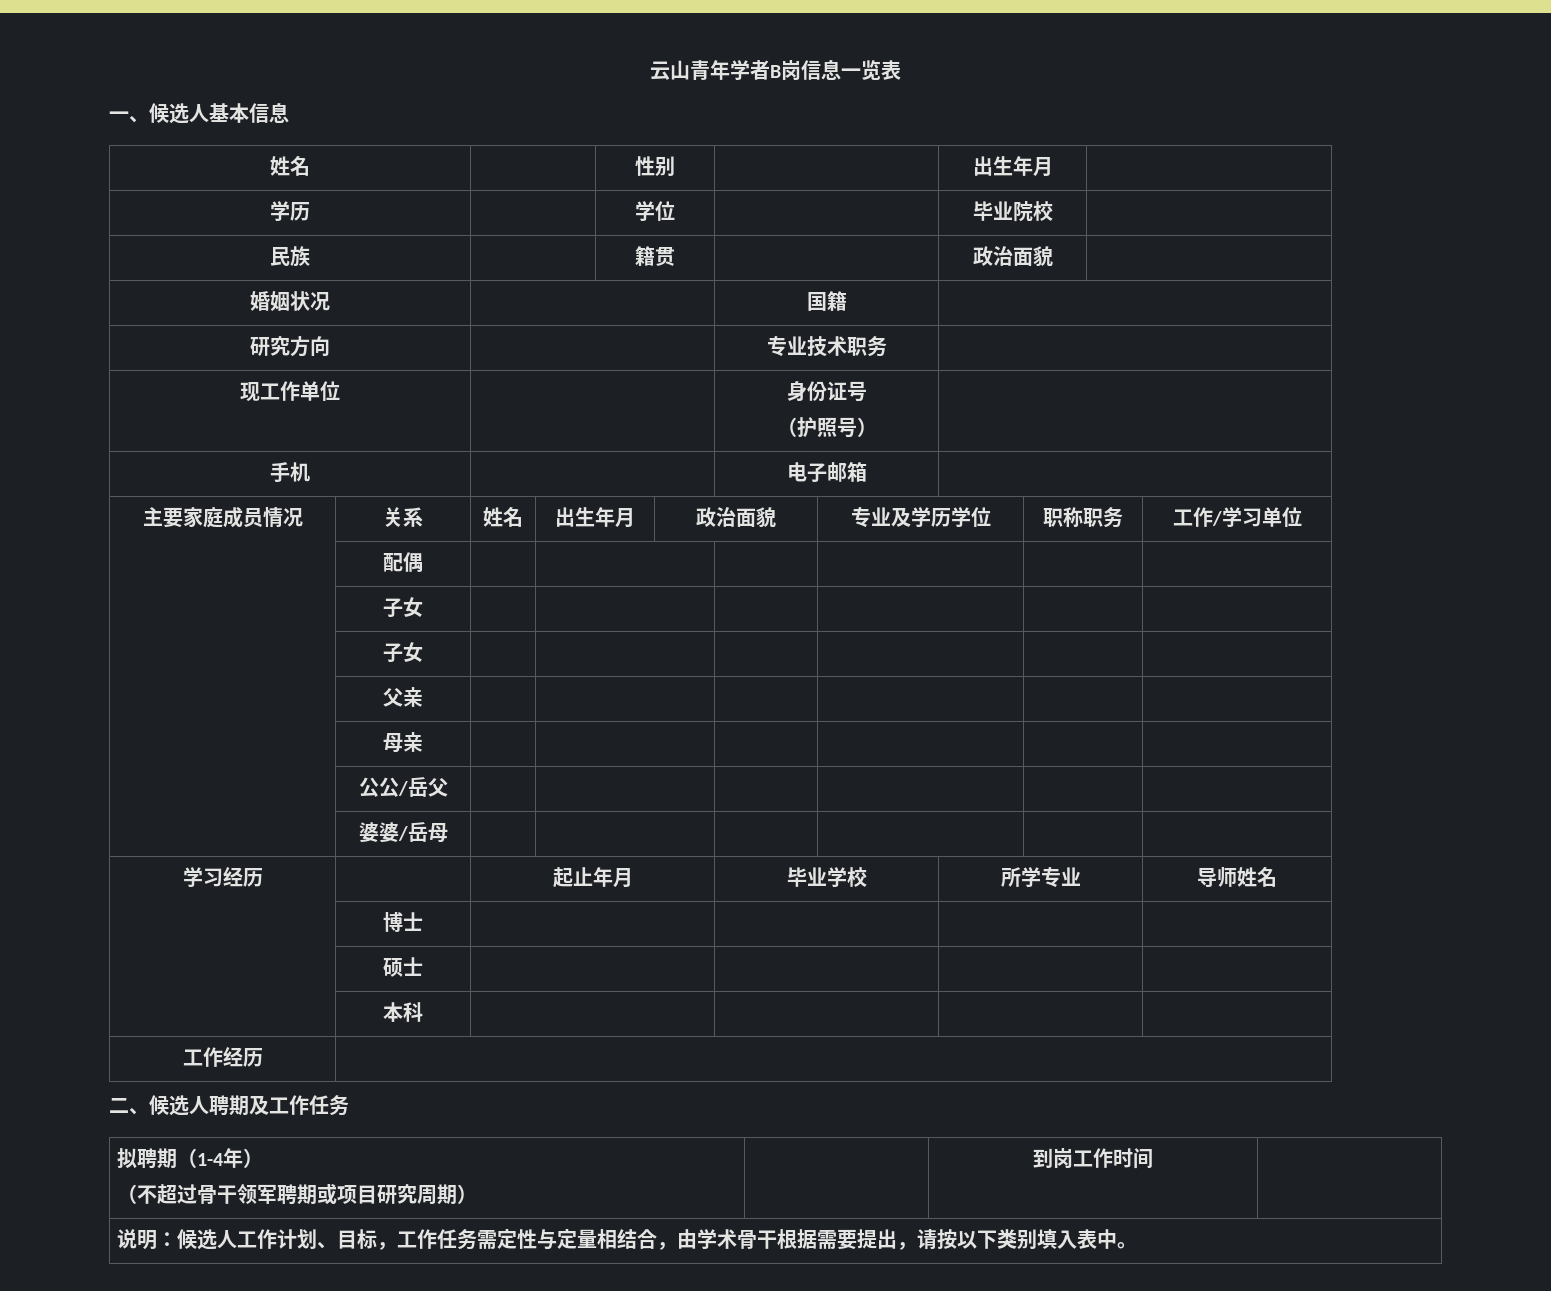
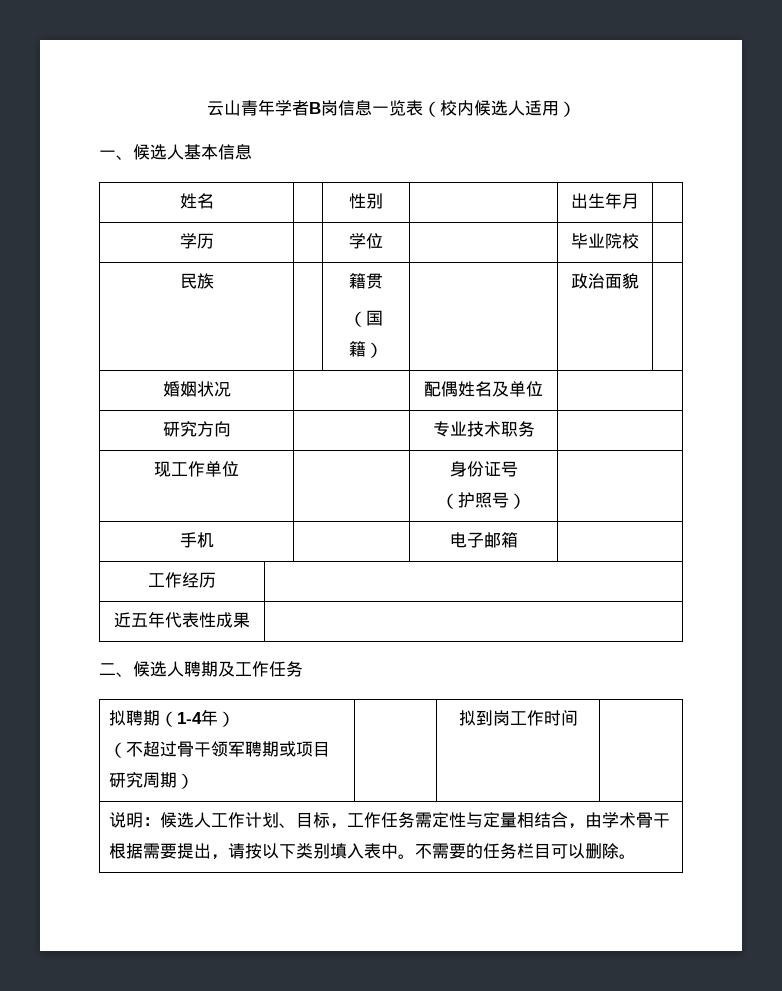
(901, 70) none -> [422,100,576,117] （校内候选人适用）
(675, 256) none -> [349,310,383,327] [349,341,383,358] // （国籍）
[806,291,847,311] 国籍 -> [424,381,543,397] 配偶姓名及单位
[142,506,303,528] [383,507,423,527] [483,507,523,527] [555,507,635,528] [696,507,776,527] [850,507,991,528] [1043,507,1123,528] [1172,507,1302,527] [383,552,423,572] [383,597,423,618] [383,642,423,663] [383,687,423,707] [383,732,423,753] [358,777,448,797] [358,822,448,843] [182,867,263,887] [552,867,633,888] [786,867,867,887] [1000,867,1081,888] [1197,867,1277,887] [383,912,423,932] [383,957,423,977] [383,1002,423,1022] [182,1047,263,1067] 主要家庭成员情况 | 关系 | 姓名 | 出生年月 | 政治面貌 | 专业及学历学位 | 职称职务 | 工作/学习单位 // | 配偶 | | | | | | // | 子女 | | | | | | // | 子女 | | | | | | // | 父亲 | | | | | | // | 母亲 | | | | | | // | 公公/岳父 | | | | | | // | 婆婆/岳母 | | | | | | // 学习经历 | | 起止年月 | 毕业学校 | 所学专业 | 导师姓名 // | 博士 | | | | // | 硕士 | | | | // | 本科 | | | | // 工作经历 -> [148,572,216,588] [114,611,250,628] 工作经历 | // 近五年代表性成果
(478, 1194) none -> [458,710,476,726] 拟
(1138, 1245) none -> [415,843,637,859] 不需要的任务栏目可以删除。

